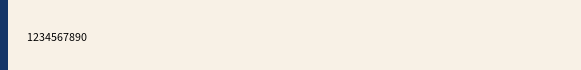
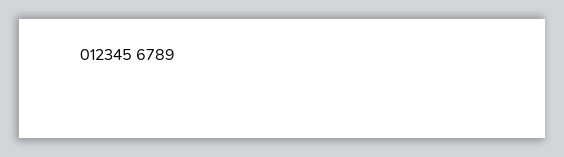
[27,33,87,41] 1234567890 -> [80,49,175,60] 012345 6789

